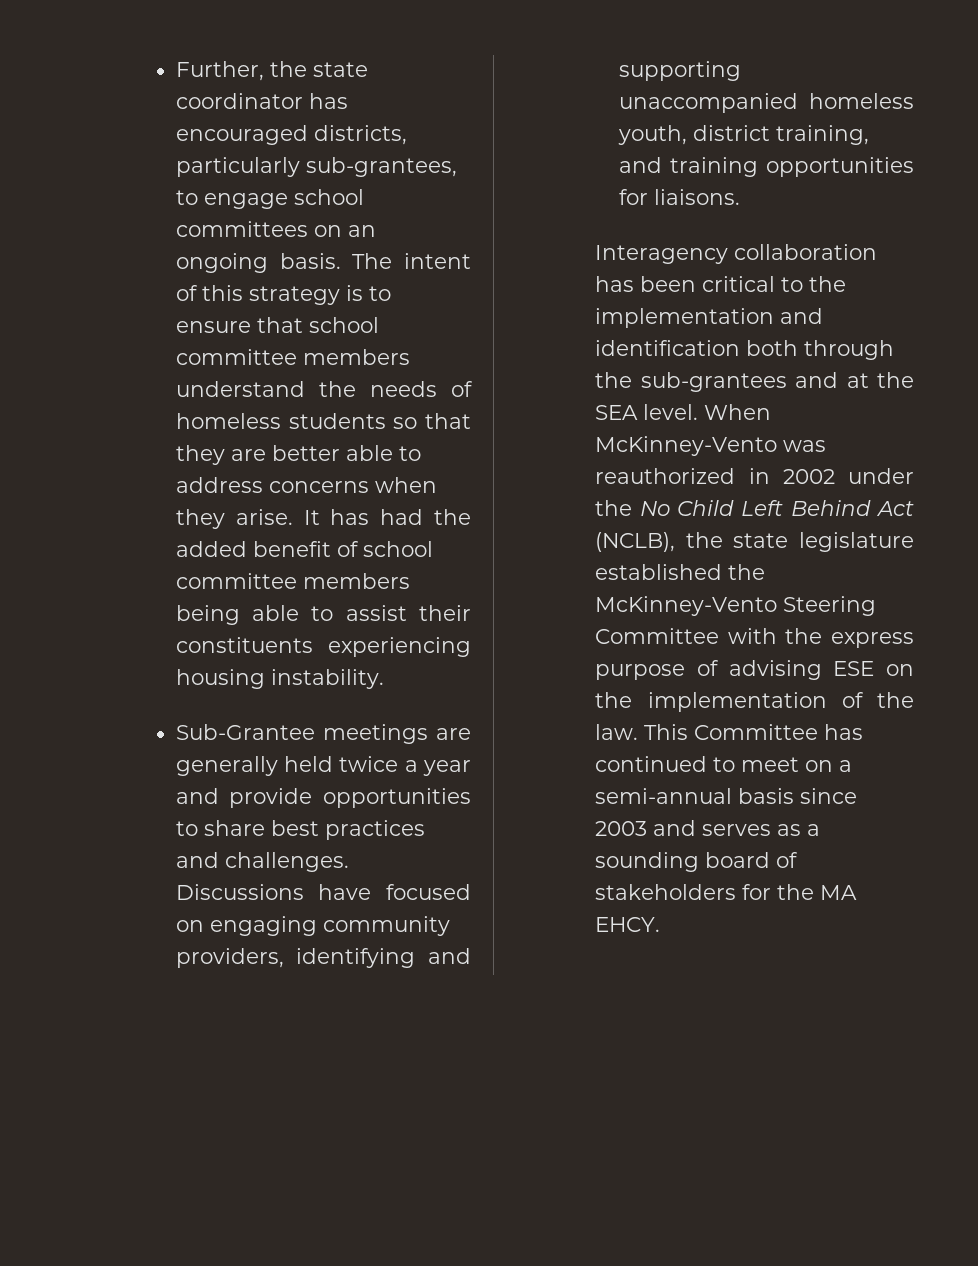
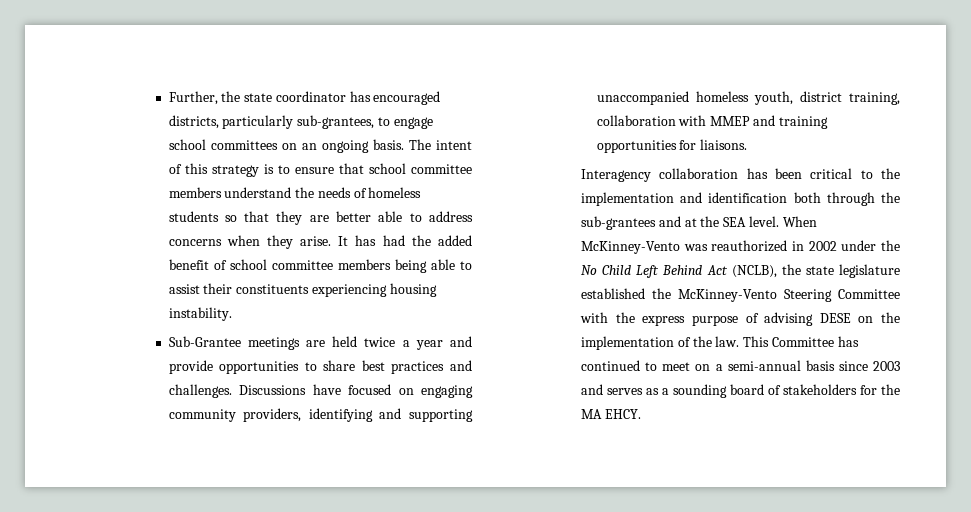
[175,756,278,776] generally -> (325, 343) none
(869, 135) none -> [596,115,751,126] collaboration with MMEP
[833,661,875,676] ESE -> [819,313,851,323] DESE

